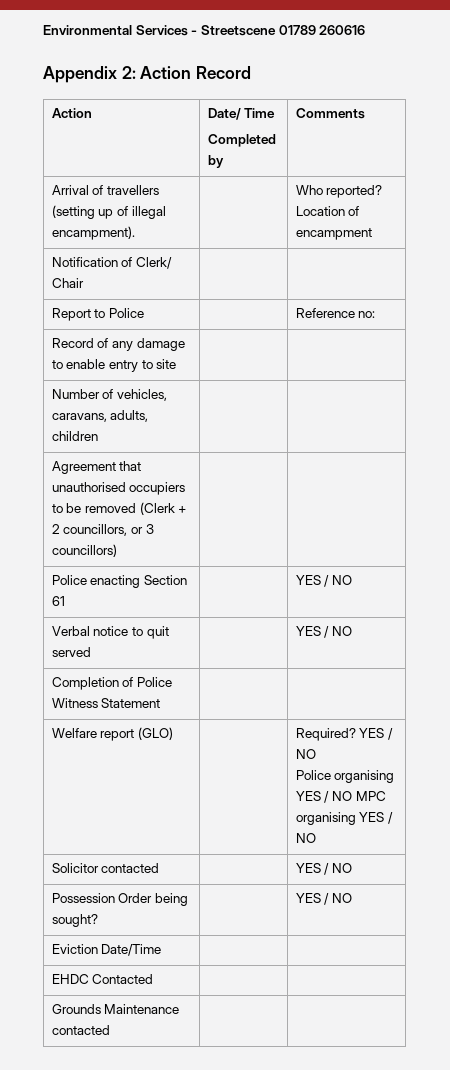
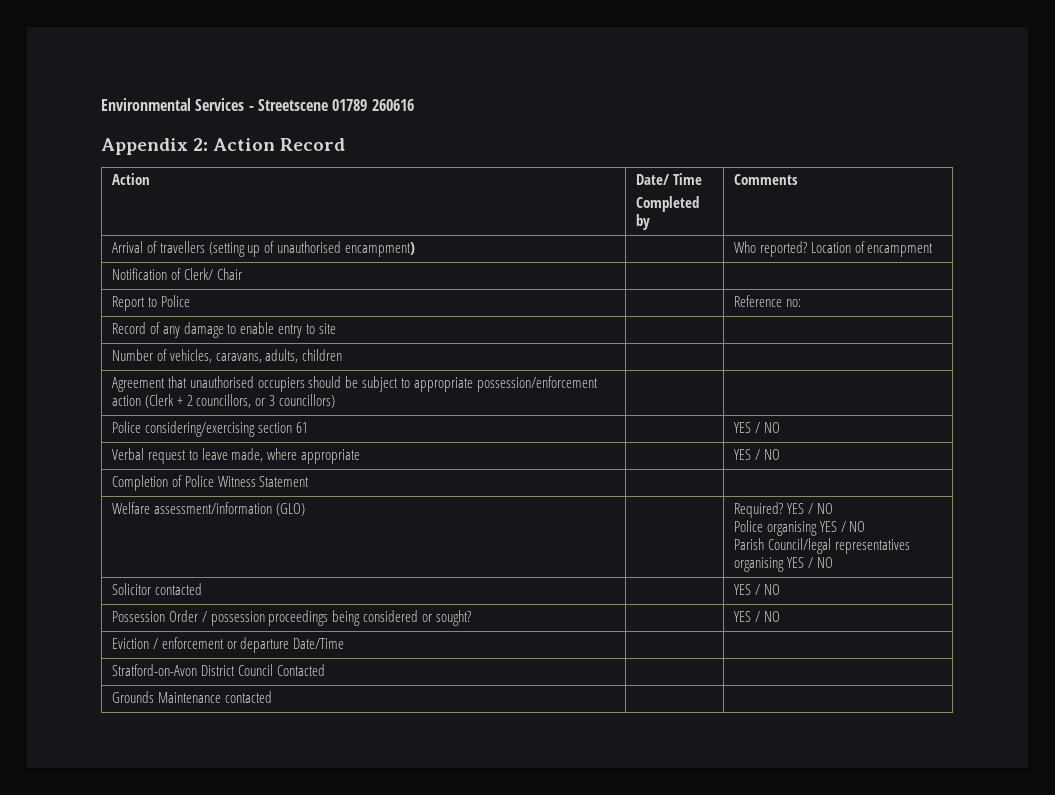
[131,206,166,219] [51,226,135,240] illegal encampment). -> [277,241,416,257] unauthorised encampment)
[51,503,137,513] to be removed -> [308,376,599,392] [111,395,141,406] should be subject to appropriate possession/enforcement action
[90,575,188,588] enacting Section -> [144,421,292,437] considering/exercising section
[93,626,169,639] [51,647,91,657] notice to quit served -> [147,448,361,464] request to leave made, where appropriate
[100,729,135,741] report -> [153,502,272,514] assessment/information
[355,791,386,801] MPC -> [733,538,910,554] // Parish Council/legal representatives
[155,893,189,906] being -> [201,610,433,626] / possession proceedings being considered or
[101,944,162,956] [51,974,89,984] Date/Time | | // EHDC -> [152,637,345,653] [111,664,273,676] / enforcement or departure Date/Time | | // Stratford-on-Avon District Council

